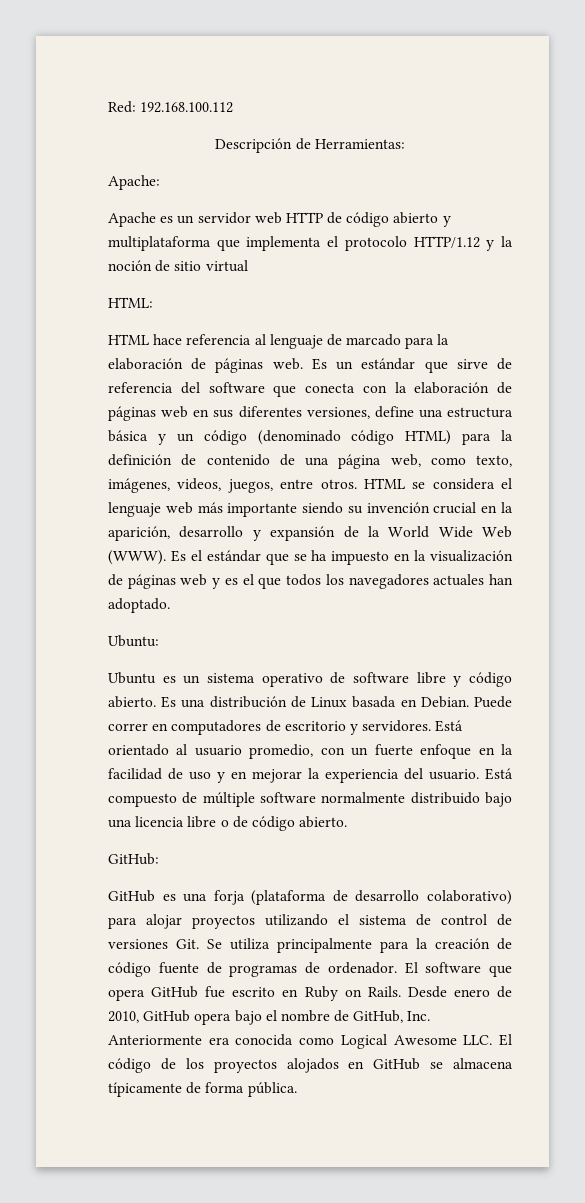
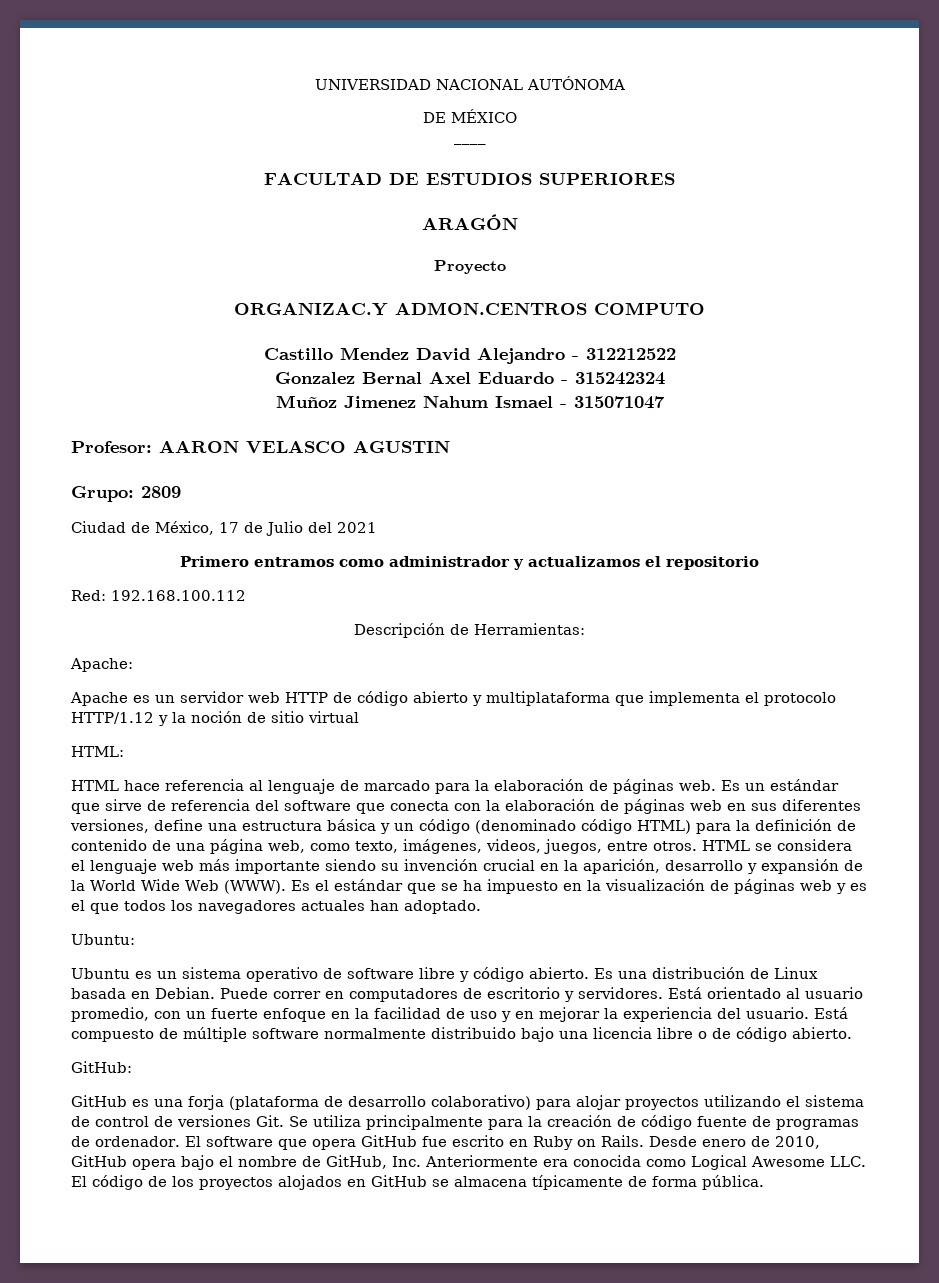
(108, 107) none -> [314,76,625,90] [422,109,517,123] [453,141,486,145] [264,172,675,185] [421,214,518,230] [433,260,506,274] [234,302,705,316] [263,347,676,364] [274,371,665,385] [275,395,665,409] [71,440,450,453] [71,486,181,502] [71,521,377,536] [180,556,759,570] UNIVERSIDAD NACIONAL AUTÓNOMA // DE MÉXICO // ____ // FACULTAD DE ESTUDIOS SUPERIORES // ARAGÓN // Proyecto // ORGANIZAC.Y ADMON.CENTROS COMPUTO // Castillo Mendez David Alejandro - 312212522 // Gonzalez Bernal Axel Eduardo - 315242324 // Muñoz Jimenez Nahum Ismael - 315071047 // Profesor: AARON VELASCO AGUSTIN // Grupo: 2809 // Ciudad de México, 17 de Julio del 2021 // Primero entramos como administrador y actualizamos el repositorio //

